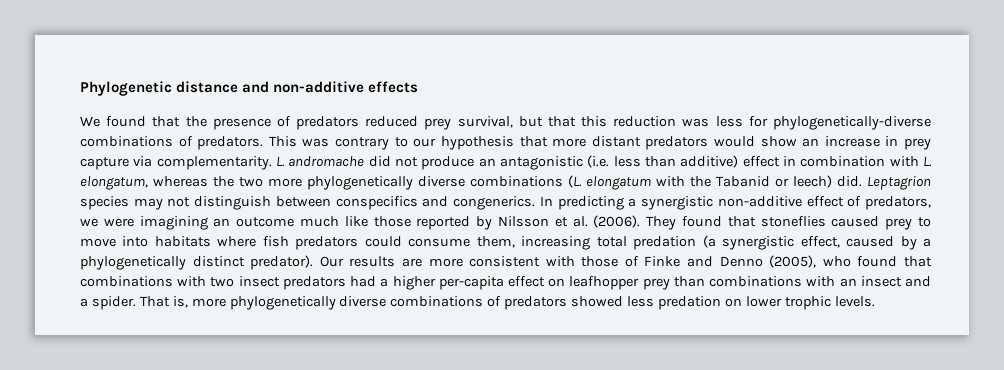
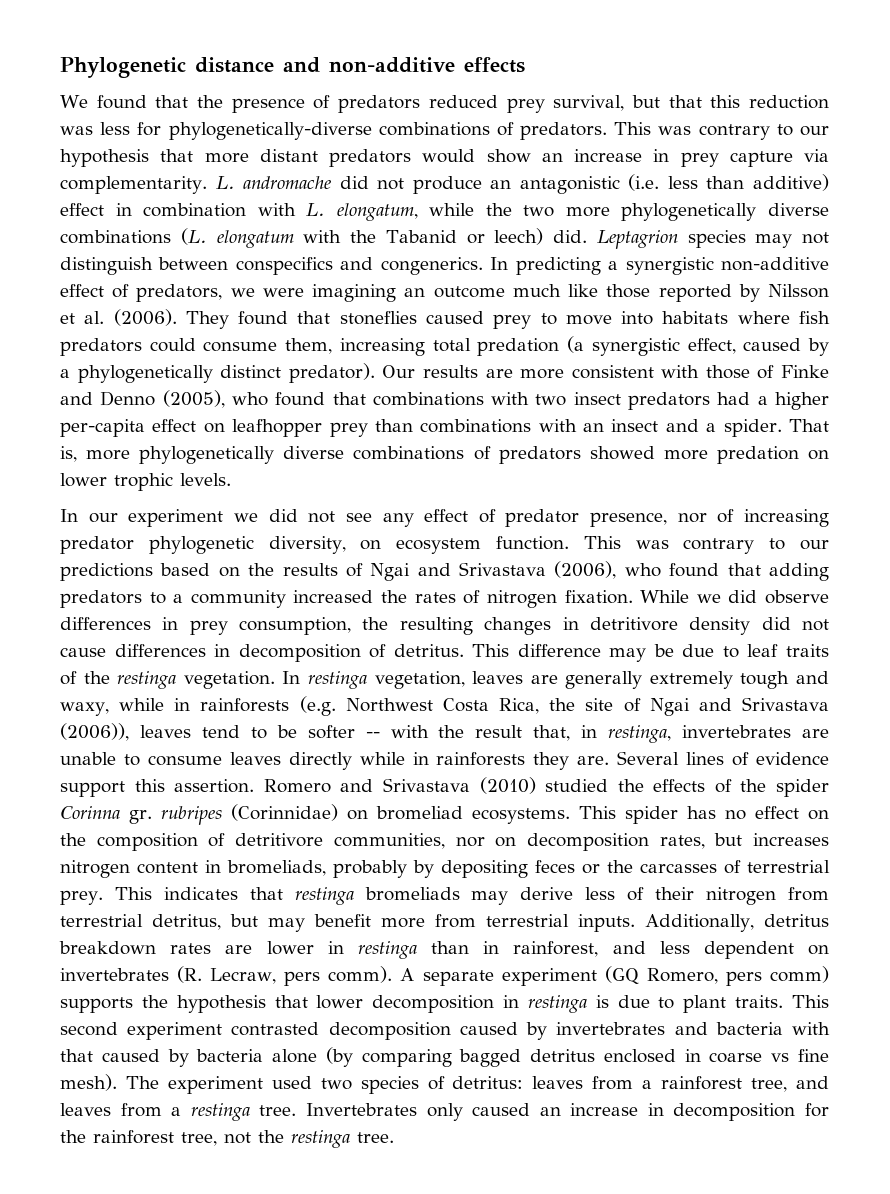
[153,176,208,187] whereas -> [429,203,475,216] while
[627,296,655,307] less -> [663,450,708,460] more
(875, 301) none -> [60,509,829,527] [60,536,830,554] [60,561,829,581] [60,590,830,608] [60,617,830,635] [60,644,830,662] [60,671,830,689] [60,696,829,716] [60,723,830,743] [60,751,829,770] [60,777,830,797] [60,804,830,825] [60,833,829,851] [60,860,830,878] [60,887,830,905] [60,914,829,932] [59,941,829,959] [60,966,829,986] [60,995,829,1013] [60,1022,830,1040] [60,1047,829,1067] [60,1074,829,1094] [60,1103,830,1121] [60,1130,394,1148] // In our experiment we did not see any effect of predator presence, nor of increasing predator phylogenetic diversity, on ecosystem function. This was contrary to our predictions based on the results of Ngai and Srivastava (2006), who found that adding predators to a community increased the rates of nitrogen fixation. While we did observe differences in prey consumption, the resulting changes in detritivore density did not cause differences in decomposition of detritus. This difference may be due to leaf traits of the restinga vegetation. In restinga vegetation, leaves are generally extremely tough and waxy, while in rainforests (e.g. Northwest Costa Rica, the site of Ngai and Srivastava (2006)), leaves tend to be softer -- with the result that, in restinga, invertebrates are unable to consume leaves directly while in rainforests they are. Several lines of evidence support this assertion. Romero and Srivastava (2010) studied the effects of the spider Corinna gr. rubripes (Corinnidae) on bromeliad ecosystems. This spider has no effect on the composition of detritivore communities, nor on decomposition rates, but increases nitrogen content in bromeliads, probably by depositing feces or the carcasses of terrestrial prey. This indicates that restinga bromeliads may derive less of their nitrogen from terrestrial detritus, but may benefit more from terrestrial inputs. Additionally, detritus breakdown rates are lower in restinga than in rainforest, and less dependent on invertebrates (R. Lecraw, pers comm). A separate experiment (GQ Romero, pers comm) supports the hypothesis that lower decomposition in restinga is due to plant traits. This second experiment contrasted decomposition caused by invertebrates and bacteria with that caused by bacteria alone (by comparing bagged detritus enclosed in coarse vs fine mesh). The experiment used two species of detritus: leaves from a rainforest tree, and leaves from a restinga tree. Invertebrates only caused an increase in decomposition for the rainforest tree, not the restinga tree.

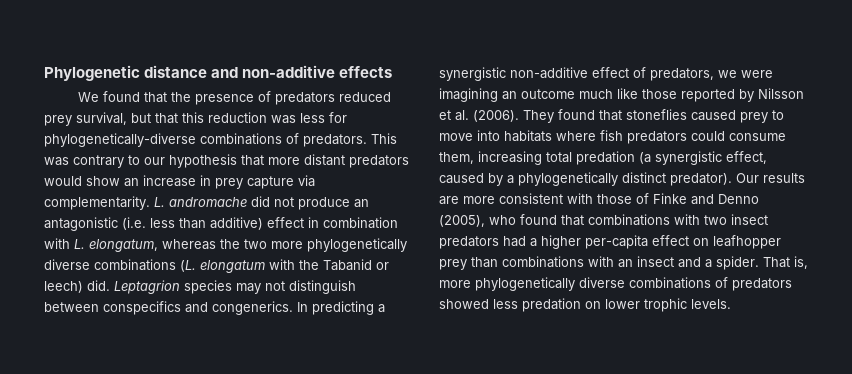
[429,203,475,216] while -> [162,239,216,250] whereas
[663,450,708,460] more -> [493,299,518,309] less
[60,509,829,527] [60,536,830,554] [60,561,829,581] [60,590,830,608] [60,617,830,635] [60,644,830,662] [60,671,830,689] [60,696,829,716] [60,723,830,743] [60,751,829,770] [60,777,830,797] [60,804,830,825] [60,833,829,851] [60,860,830,878] [60,887,830,905] [60,914,829,932] [59,941,829,959] [60,966,829,986] [60,995,829,1013] [60,1022,830,1040] [60,1047,829,1067] [60,1074,829,1094] [60,1103,830,1121] [60,1130,394,1148] // In our experiment we did not see any effect of predator presence, nor of increasing predator phylogenetic diversity, on ecosystem function. This was contrary to our predictions based on the results of Ngai and Srivastava (2006), who found that adding predators to a community increased the rates of nitrogen fixation. While we did observe differences in prey consumption, the resulting changes in detritivore density did not cause differences in decomposition of detritus. This difference may be due to leaf traits of the restinga vegetation. In restinga vegetation, leaves are generally extremely tough and waxy, while in rainforests (e.g. Northwest Costa Rica, the site of Ngai and Srivastava (2006)), leaves tend to be softer -- with the result that, in restinga, invertebrates are unable to consume leaves directly while in rainforests they are. Several lines of evidence support this assertion. Romero and Srivastava (2010) studied the effects of the spider Corinna gr. rubripes (Corinnidae) on bromeliad ecosystems. This spider has no effect on the composition of detritivore communities, nor on decomposition rates, but increases nitrogen content in bromeliads, probably by depositing feces or the carcasses of terrestrial prey. This indicates that restinga bromeliads may derive less of their nitrogen from terrestrial detritus, but may benefit more from terrestrial inputs. Additionally, detritus breakdown rates are lower in restinga than in rainforest, and less dependent on invertebrates (R. Lecraw, pers comm). A separate experiment (GQ Romero, pers comm) supports the hypothesis that lower decomposition in restinga is due to plant traits. This second experiment contrasted decomposition caused by invertebrates and bacteria with that caused by bacteria alone (by comparing bagged detritus enclosed in coarse vs fine mesh). The experiment used two species of detritus: leaves from a rainforest tree, and leaves from a restinga tree. Invertebrates only caused an increase in decomposition for the rainforest tree, not the restinga tree. -> (731, 304) none

